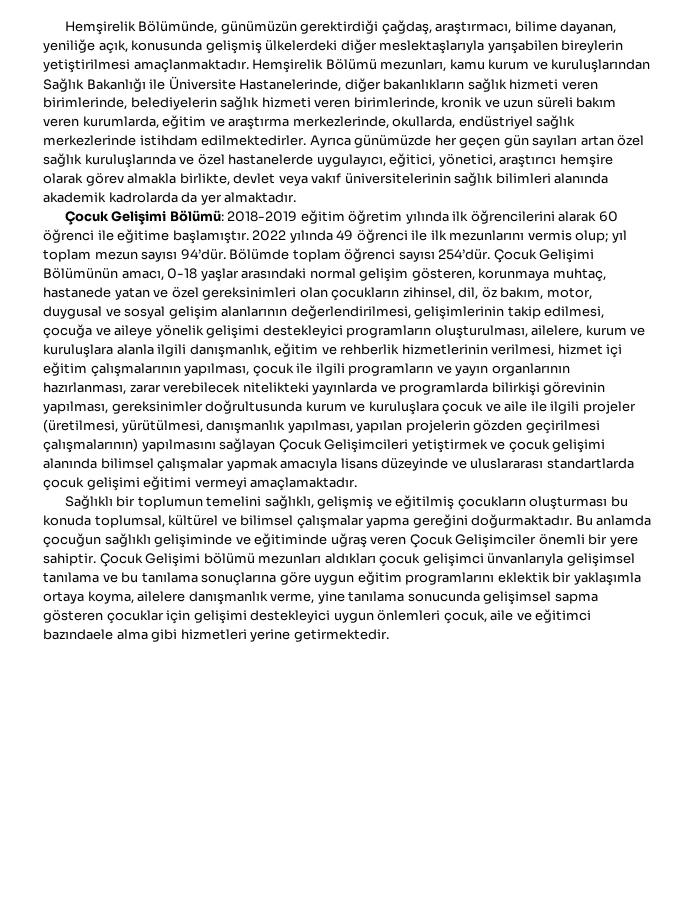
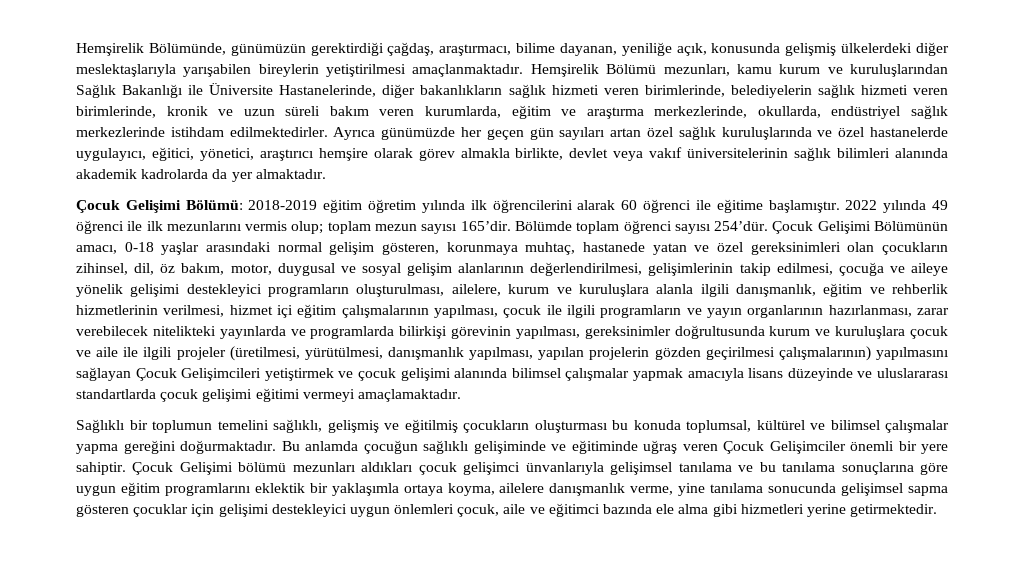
[611,230,627,243] yıl -> (324, 227) none
[180,249,226,260] 94’dür. -> [460,221,511,231] 165’dir.
[43,629,113,640] bazındaele -> [603,504,675,514] bazında ele

